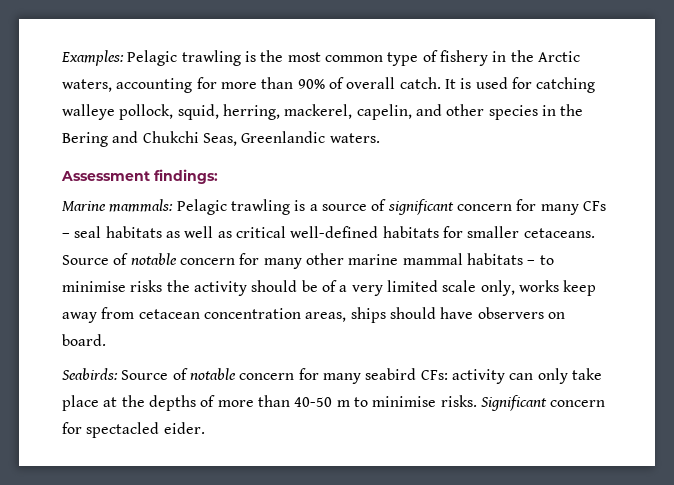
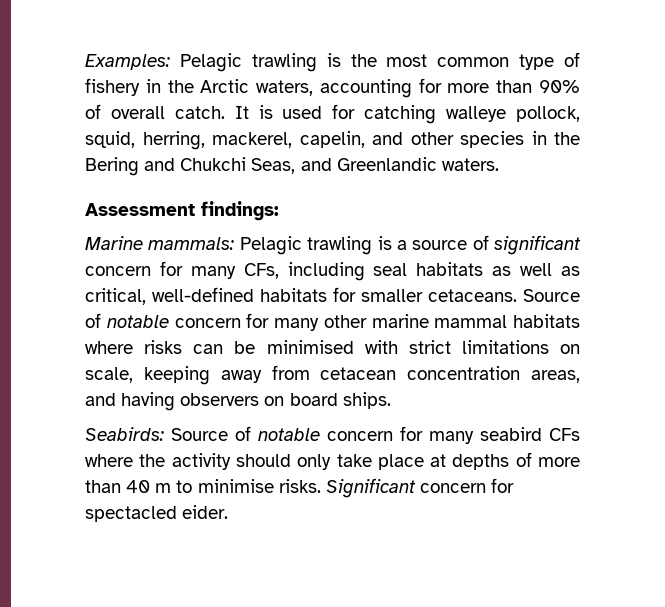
(237, 139) none -> [300,158,332,171] and
[582,201,606,211] [62,233,70,238] CFs – -> [243,262,365,281] CFs, including
[235,226,286,238] critical -> [85,288,146,305] critical,
[527,255,554,265] [62,280,597,296] – to minimise risks the activity should be of a very limited scale only, works keep -> [85,340,580,354] [85,366,210,385] where risks can be minimised with strict limitations on scale, keeping
[350,307,565,323] [62,334,106,346] ships should have observers on board. -> [85,392,391,411] and having observers on board ships.
[420,369,534,384] CFs: activity can -> [549,428,580,441] [85,453,291,470] CFs where the activity should
[121,395,145,407] the -> (447, 460) none
[294,397,333,407] 40-50 -> [126,480,151,493] 40

